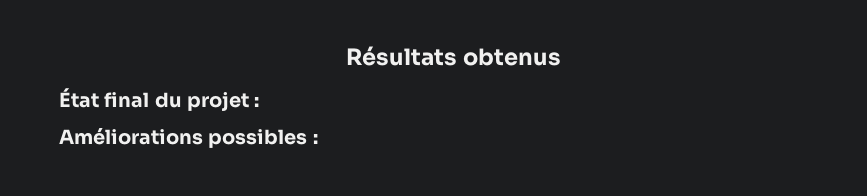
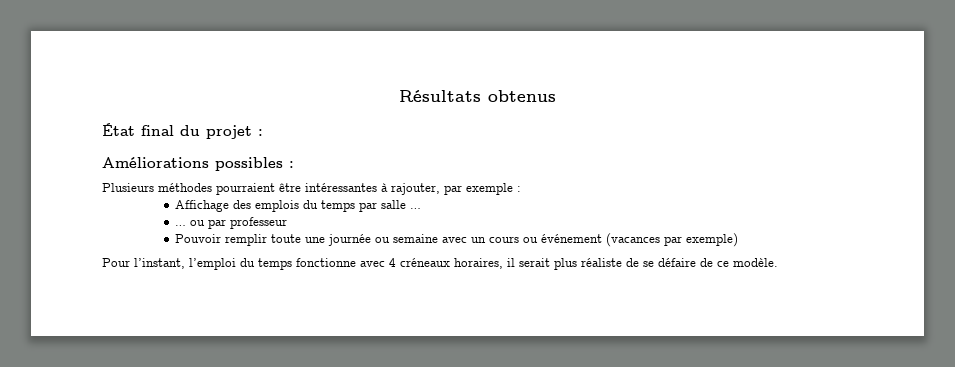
(318, 139) none -> [102,183,521,195] [175,200,422,212] [175,217,288,229] [175,233,739,247] [102,258,778,270] // Plusieurs méthodes pourraient être intéressantes à rajouter, par exemple : // Affichage des emplois du temps par salle … // … ou par professeur // Pouvoir remplir toute une journée ou semaine avec un cours ou événement (vacances par exemple) // Pour l’instant, l’emploi du temps fonctionne avec 4 créneaux horaires, il serait plus réaliste de se défaire de ce modèle.

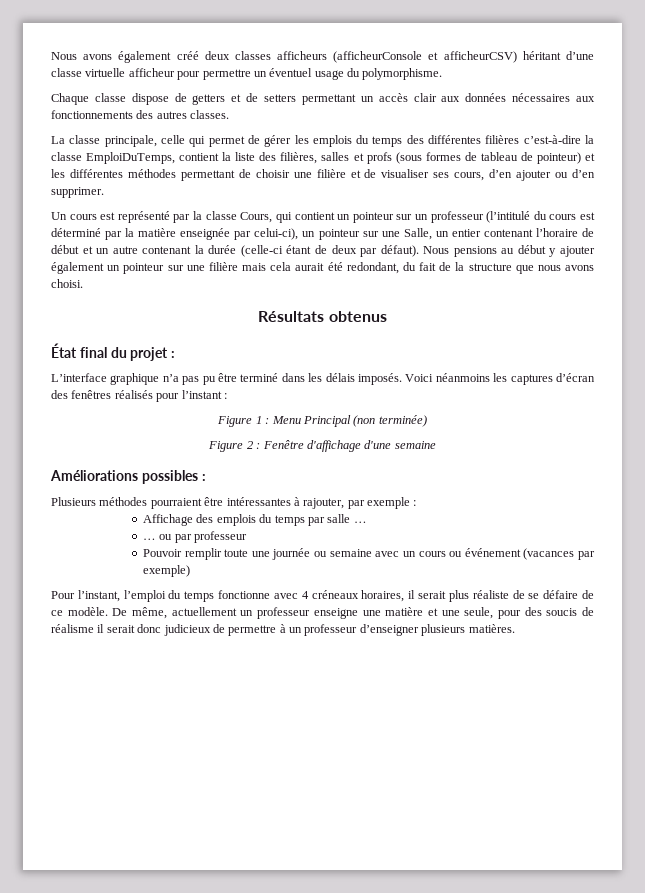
(399, 96) none -> [51,51,594,63] [51,68,443,80] [51,93,596,105] [51,110,230,119] [51,135,594,147] [51,152,595,164] [51,169,595,181] [51,187,104,198] [51,211,595,223] [51,228,594,240] [51,245,595,257] [51,262,595,274] [51,279,83,288] Nous avons également créé deux classes afficheurs (afficheurConsole et afficheurCSV) héritant d’une classe virtuelle afficheur pour permettre un éventuel usage du polymorphisme. // Chaque classe dispose de getters et de setters permettant un accès clair aux données nécessaires aux fonctionnements des autres classes. // La classe principale, celle qui permet de gérer les emplois du temps des différentes filières c’est-à-dire la classe EmploiDuTemps, contient la liste des filières, salles et profs (sous formes de tableau de pointeur) et les différentes méthodes permettant de choisir une filière et de visualiser ses cours, d’en ajouter ou d’en supprimer. // Un cours est représenté par la classe Cours, qui contient un pointeur sur un professeur (l’intitulé du cours est déterminé par la matière enseignée par celui-ci), un pointeur sur une Salle, un entier contenant l’horaire de début et un autre contenant la durée (celle-ci étant de deux par défaut). Nous pensions au début y ajouter également un pointeur sur une filière mais cela aurait été redondant, du fait de la structure que nous avons choisi. //
(263, 132) none -> [51,373,595,385] [51,390,227,402] [217,415,427,427] [208,440,436,452] // L’interface graphique n’a pas pu être terminé dans les délais imposés. Voici néanmoins les captures d’écran des fenêtres réalisés pour l’instant : // Figure 1 : Menu Principal (non terminée) // Figure 2 : Fenêtre d'affichage d'une semaine
(778, 262) none -> [112,607,594,619] [51,624,515,636] De même, actuellement un professeur enseigne une matière et une seule, pour des soucis de réalisme il serait donc judicieux de permettre à un professeur d’enseigner plusieurs matières.

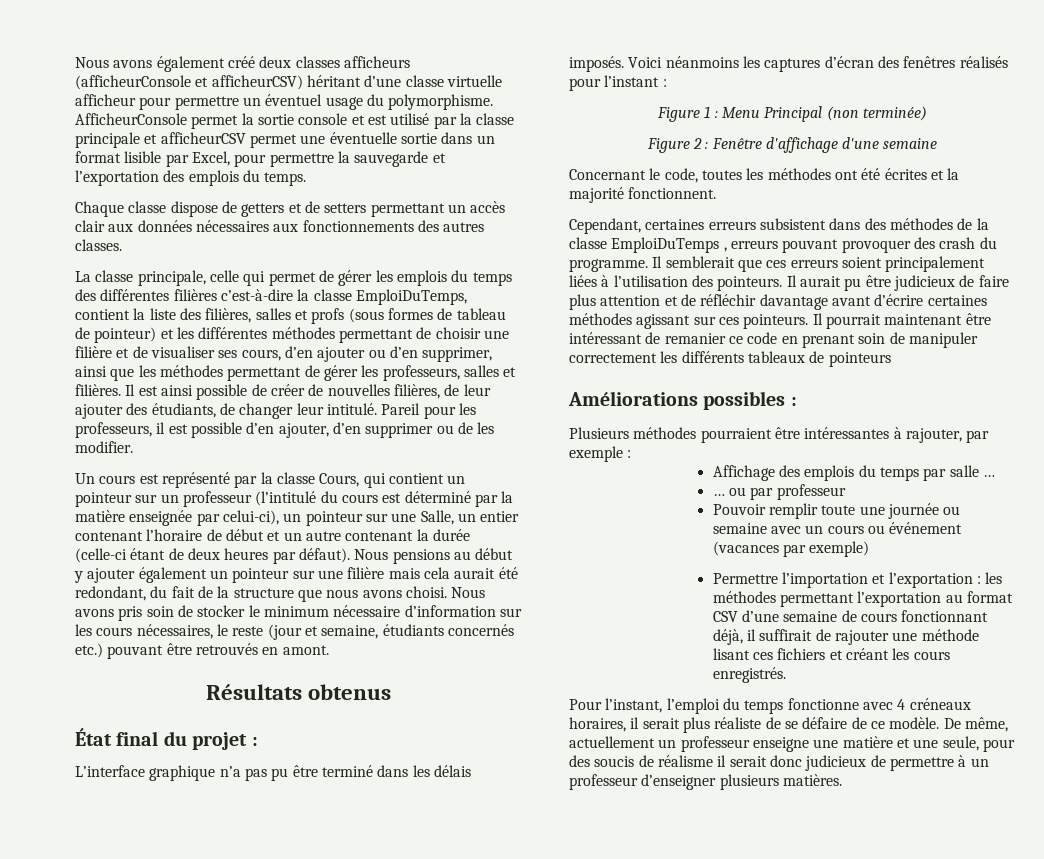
(443, 74) none -> [75,113,515,129] [75,132,495,148] [75,151,446,167] [75,170,307,186] AfficheurConsole permet la sortie console et est utilisé par la classe principale et afficheurCSV permet une éventuelle sortie dans un format lisible par Excel, pour permettre la sauvegarde et l’exportation des emplois du temps.
[51,187,104,198] supprimer. -> [422,347,493,362] [75,365,517,381] [75,384,491,400] [75,403,476,419] [75,422,495,438] [75,441,133,453] supprimer, ainsi que les méthodes permettant de gérer les professeurs, salles et filières. Il est ainsi possible de créer de nouvelles filières, de leur ajouter des étudiants, de changer leur intitulé. Pareil pour les professeurs, il est possible d’en ajouter, d’en supprimer ou de les modifier.
(357, 249) none -> [224,548,269,560] heures
(83, 283) none -> [451,587,486,598] [75,605,522,621] [75,624,514,640] [75,643,329,659] Nous avons pris soin de stocker le minimum nécessaire d’information sur les cours nécessaires, le reste (jour et semaine, étudiants concernés etc.) pouvant être retrouvés en amont.
(436, 445) none -> [569,168,960,183] [569,187,717,203] [569,218,989,234] [569,237,997,253] [569,256,986,272] [569,275,1009,291] [569,294,987,310] [569,313,991,329] [569,332,978,348] [569,351,891,367] // Concernant le code, toutes les méthodes ont été écrites et la majorité fonctionnent. // Cependant, certaines erreurs subsistent dans des méthodes de la classe EmploiDuTemps , erreurs pouvant provoquer des crash du programme. Il semblerait que ces erreurs soient principalement liées à l’utilisation des pointeurs. Il aurait pu être judicieux de faire plus attention et de réfléchir davantage avant d’écrire certaines méthodes agissant sur ces pointeurs. Il pourrait maintenant être intéressant de remanier ce code en prenant soin de manipuler correctement les différents tableaux de pointeurs
(191, 571) none -> [712,572,1003,588] [712,591,1013,607] [712,610,989,622] [712,629,979,645] [712,648,950,660] [712,667,786,683] // Permettre l’importation et l’exportation : les méthodes permettant l’exportation au format CSV d’une semaine de cours fonctionnant déjà, il suffirait de rajouter une méthode lisant ces fichiers et créant les cours enregistrés.

